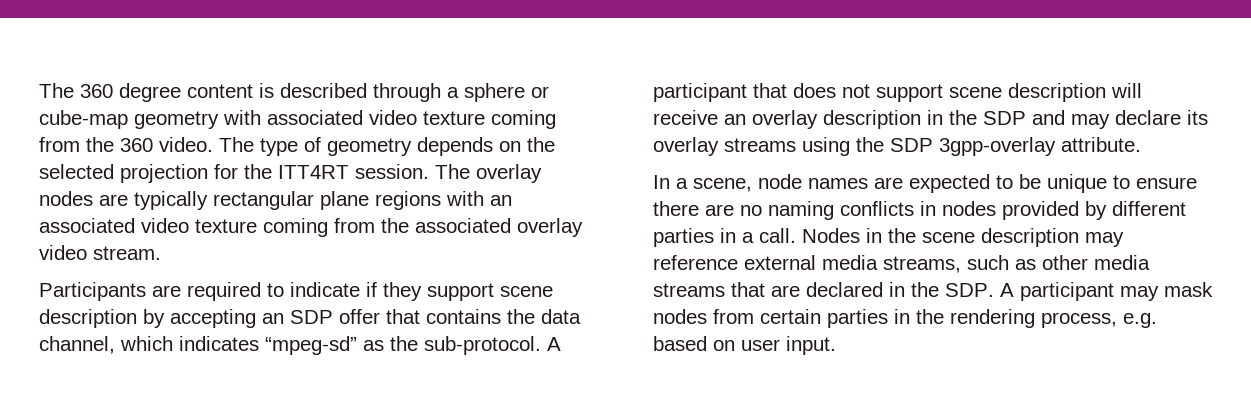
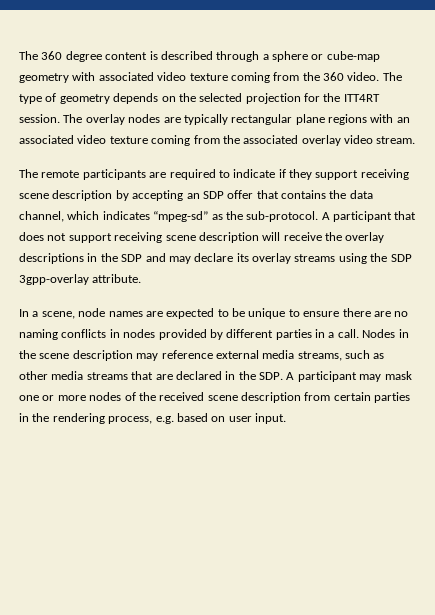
[39,282,146,301] Participants -> [19,169,146,180] The remote participants
(494, 292) none -> [360,169,409,180] receiving
(943, 93) none -> [114,232,163,243] receiving
[724,110,921,129] an overlay description -> [325,232,385,243] [19,253,84,264] the overlay descriptions
[653,309,707,324] nodes -> [19,392,301,403] one or more nodes of the received scene description

